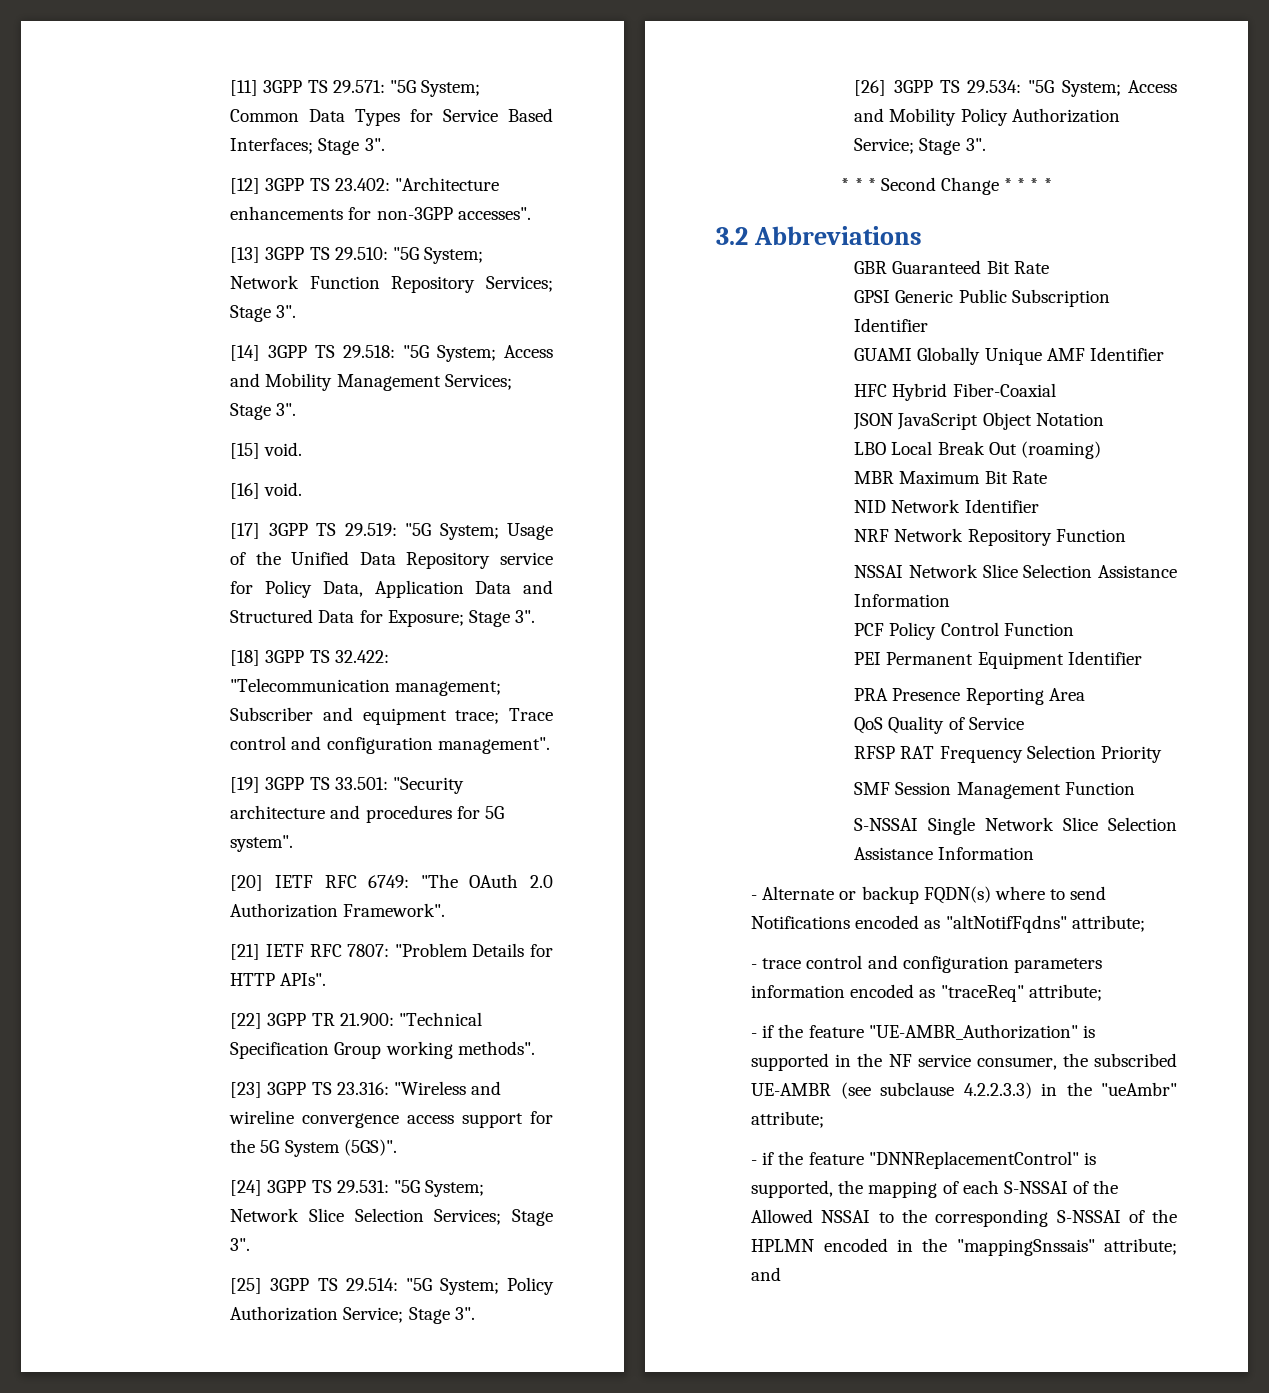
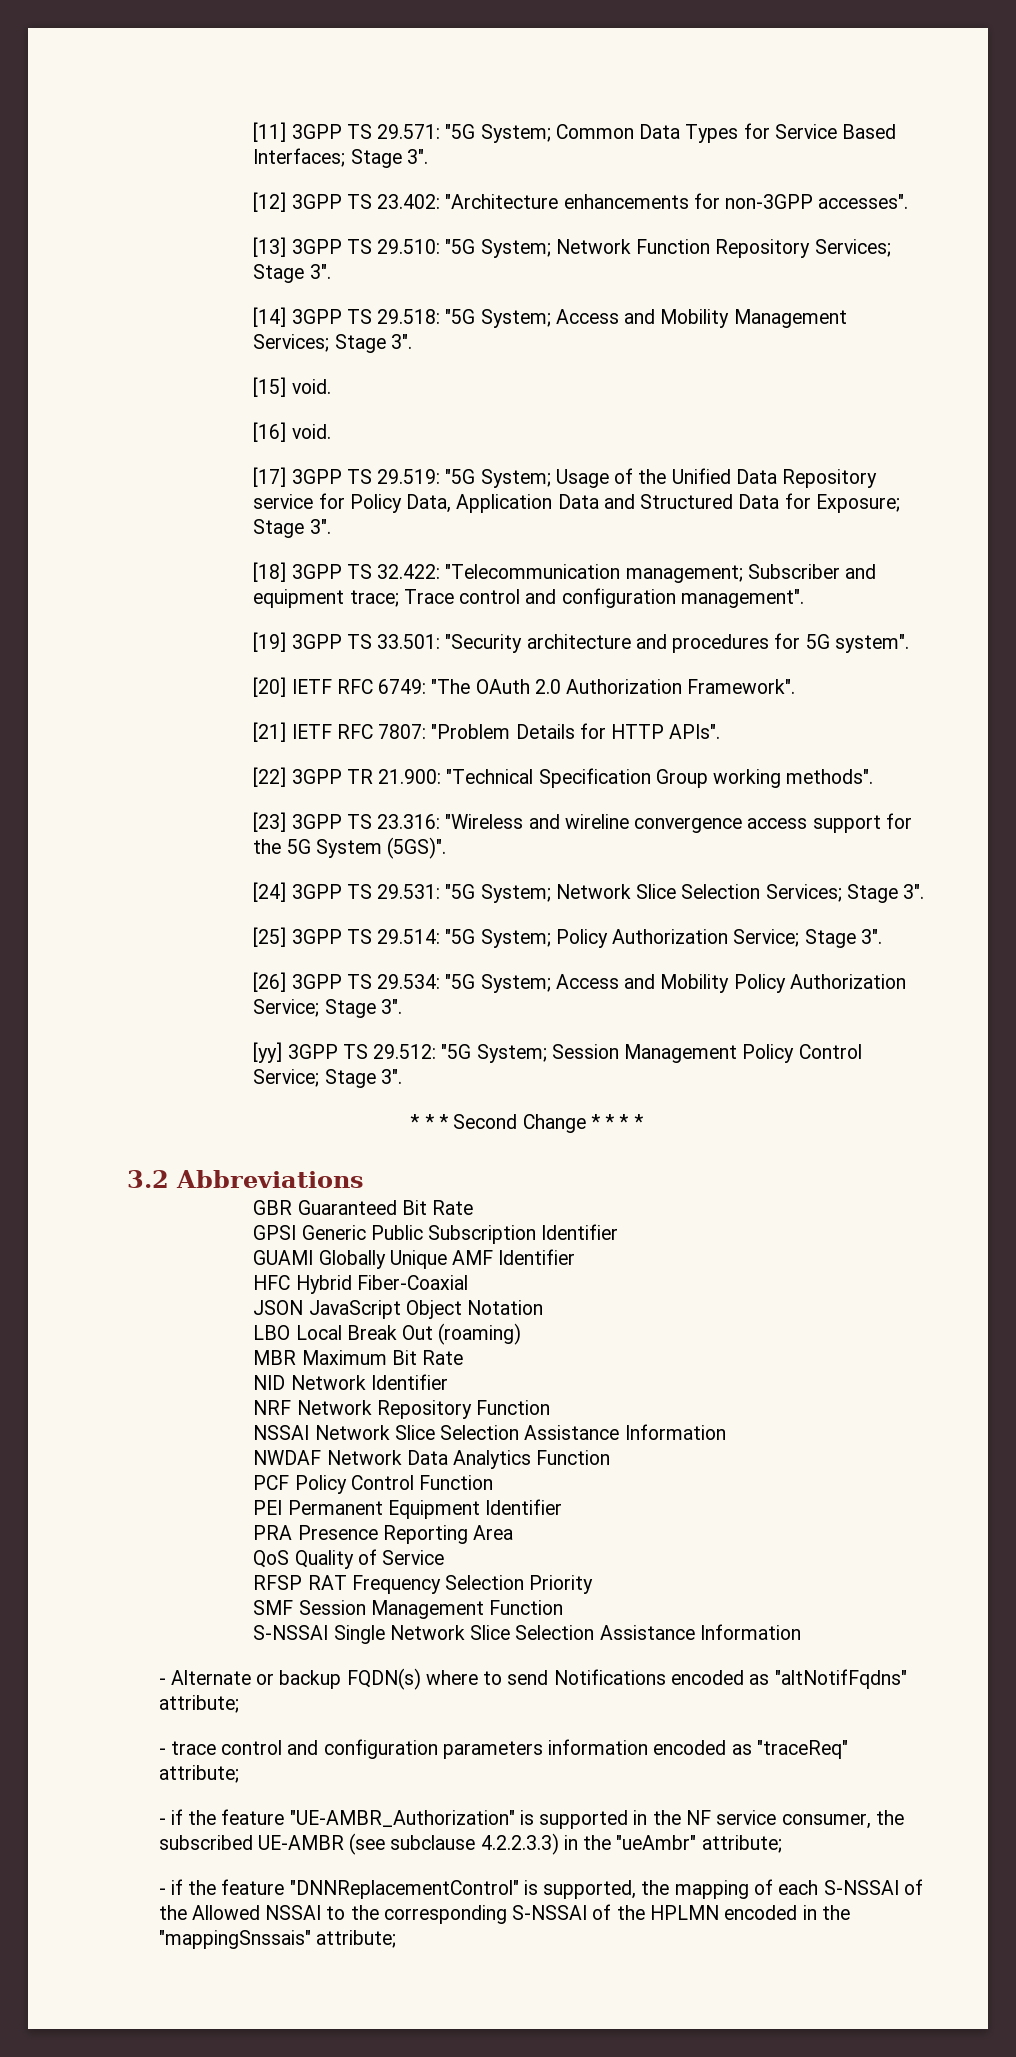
(986, 144) none -> [253,1042,862,1063] [253,1069,402,1088] // [yy] 3GPP TS 29.512: "5G System; Session Management Policy Control Service; Stage 3".
(951, 600) none -> [253,1450,611,1469] // NWDAF Network Data Analytics Function
[751,1267,782,1281] and -> (396, 1939) none

